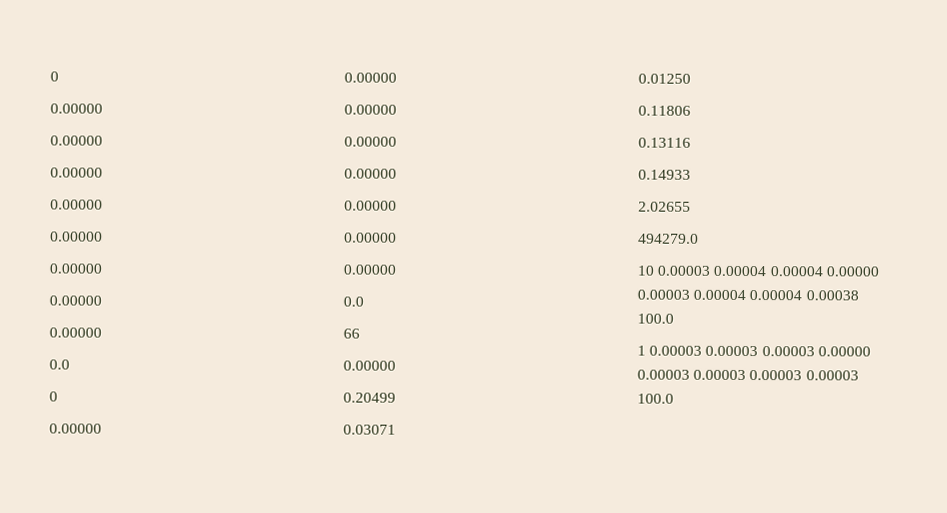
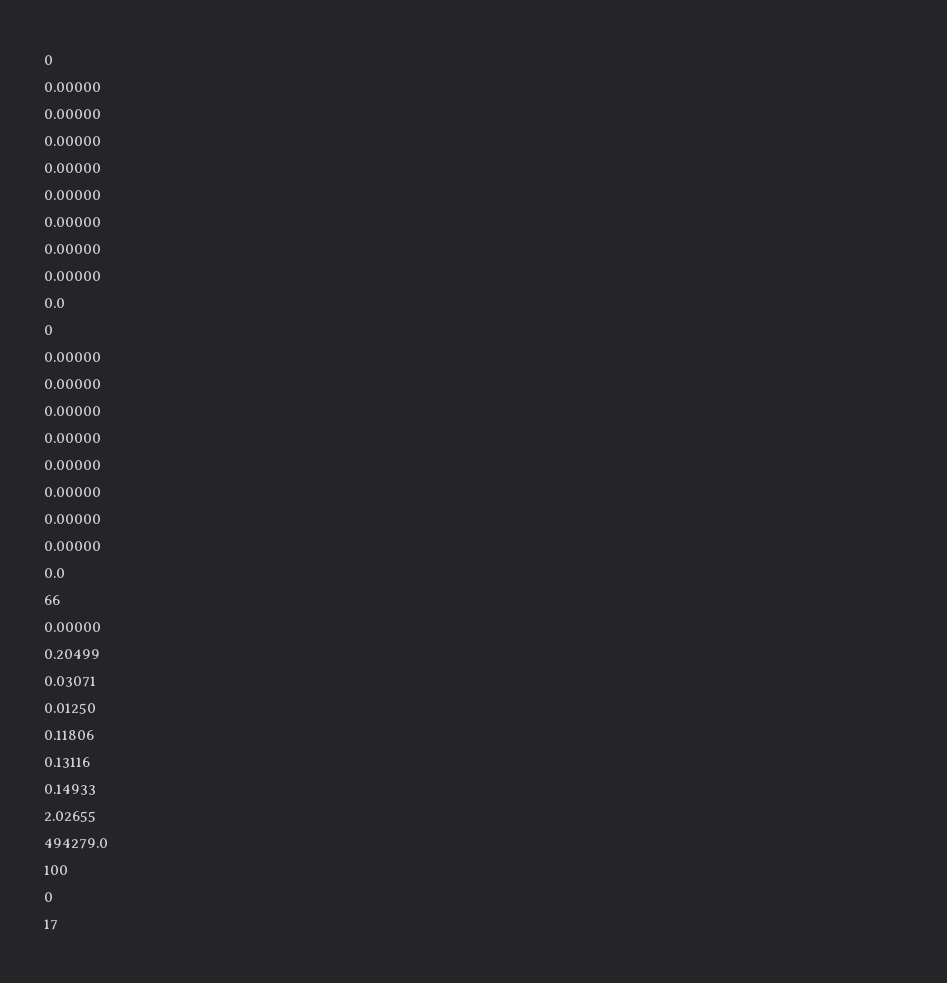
[637,265,879,277] [637,289,859,301] [637,313,674,324] [637,345,871,357] [637,369,859,381] [637,393,674,404] 10 0.00003 0.00004 0.00004 0.00000 0.00003 0.00004 0.00004 0.00038 100.0 // 1 0.00003 0.00003 0.00003 0.00000 0.00003 0.00003 0.00003 0.00003 100.0 -> [44,865,68,875] [44,892,53,902] [44,919,58,930] 100 // 0 // 17

